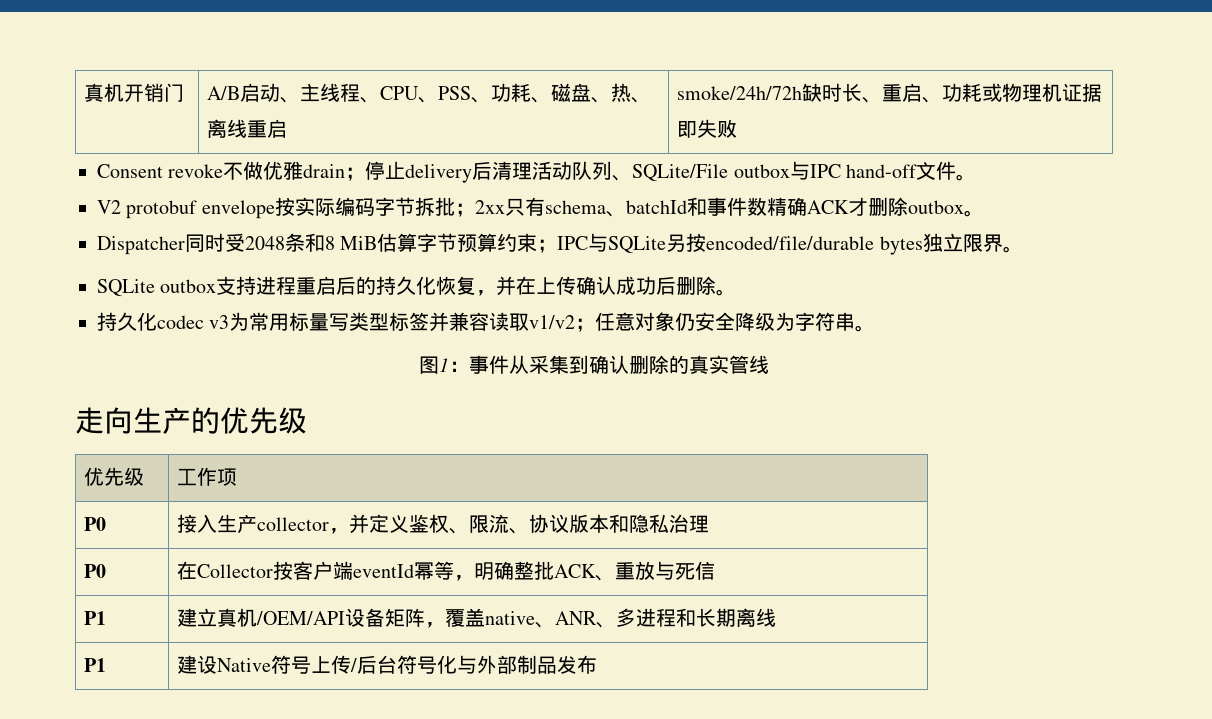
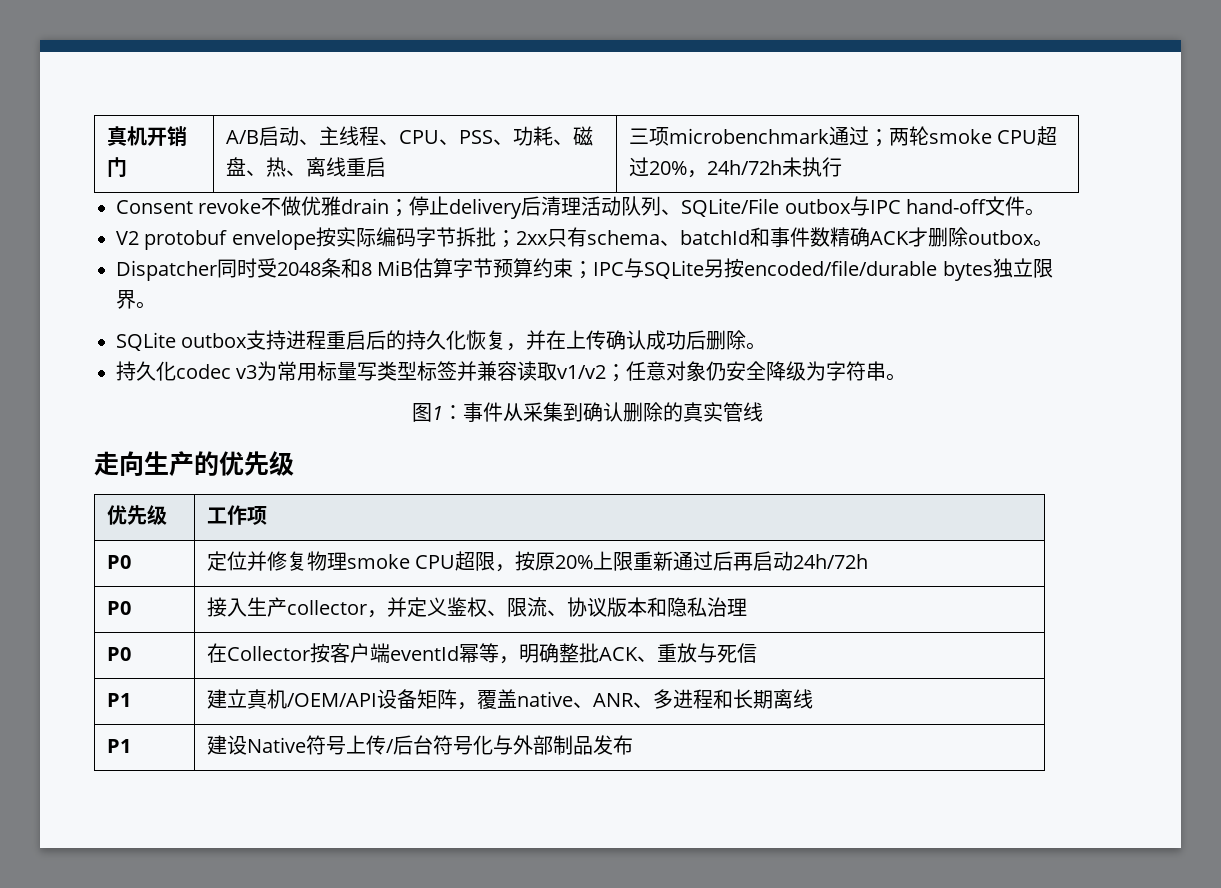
[677,83,1103,103] [677,119,738,138] smoke/24h/72h缺时长、重启、功耗或物理机证据即失败 -> [628,126,1058,147] [628,157,842,178] 三项microbenchmark通过；两轮smoke CPU超过20%，24h/72h未执行
(238, 477) none -> [106,555,131,569] [206,551,869,572] // P0 | 定位并修复物理smoke CPU超限，按原20%上限重新通过后再启动24h/72h

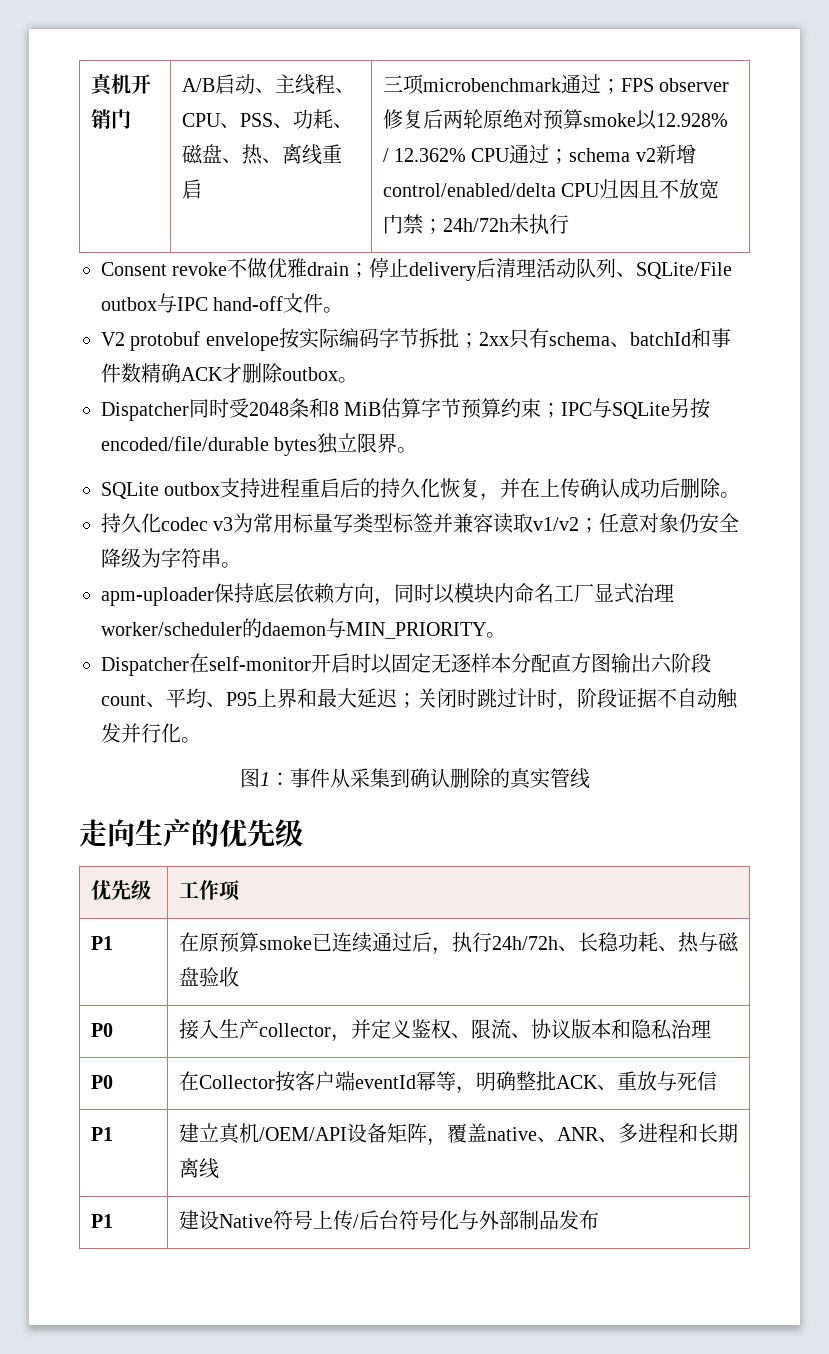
[888,126,1058,146] [628,157,707,178] 两轮smoke CPU超过20%， -> [620,78,730,92] [382,109,728,130] [382,144,696,164] [382,179,720,199] [382,214,443,234] FPS observer修复后两轮原绝对预算smoke以12.928% / 12.362% CPU通过；schema v2新增control/enabled/delta CPU归因且不放宽门禁；
(907, 377) none -> [101,583,674,606] [101,618,506,639] [101,653,711,676] [101,688,738,711] [101,723,201,743] // apm-uploader保持底层依赖方向，同时以模块内命名工厂显式治理worker/scheduler的daemon与MIN_PRIORITY。 // Dispatcher在self-monitor开启时以固定无逐样本分配直方图输出六阶段count、平均、P95上界和最大延迟；关闭时跳过计时，阶段证据不自动触发并行化。
[106,555,131,569] [206,551,869,572] P0 | 定位并修复物理smoke CPU超限，按原20%上限重新通过后再启动24h/72h -> [90,936,113,950] [178,932,739,955] [178,967,239,987] P1 | 在原预算smoke已连续通过后，执行24h/72h、长稳功耗、热与磁盘验收

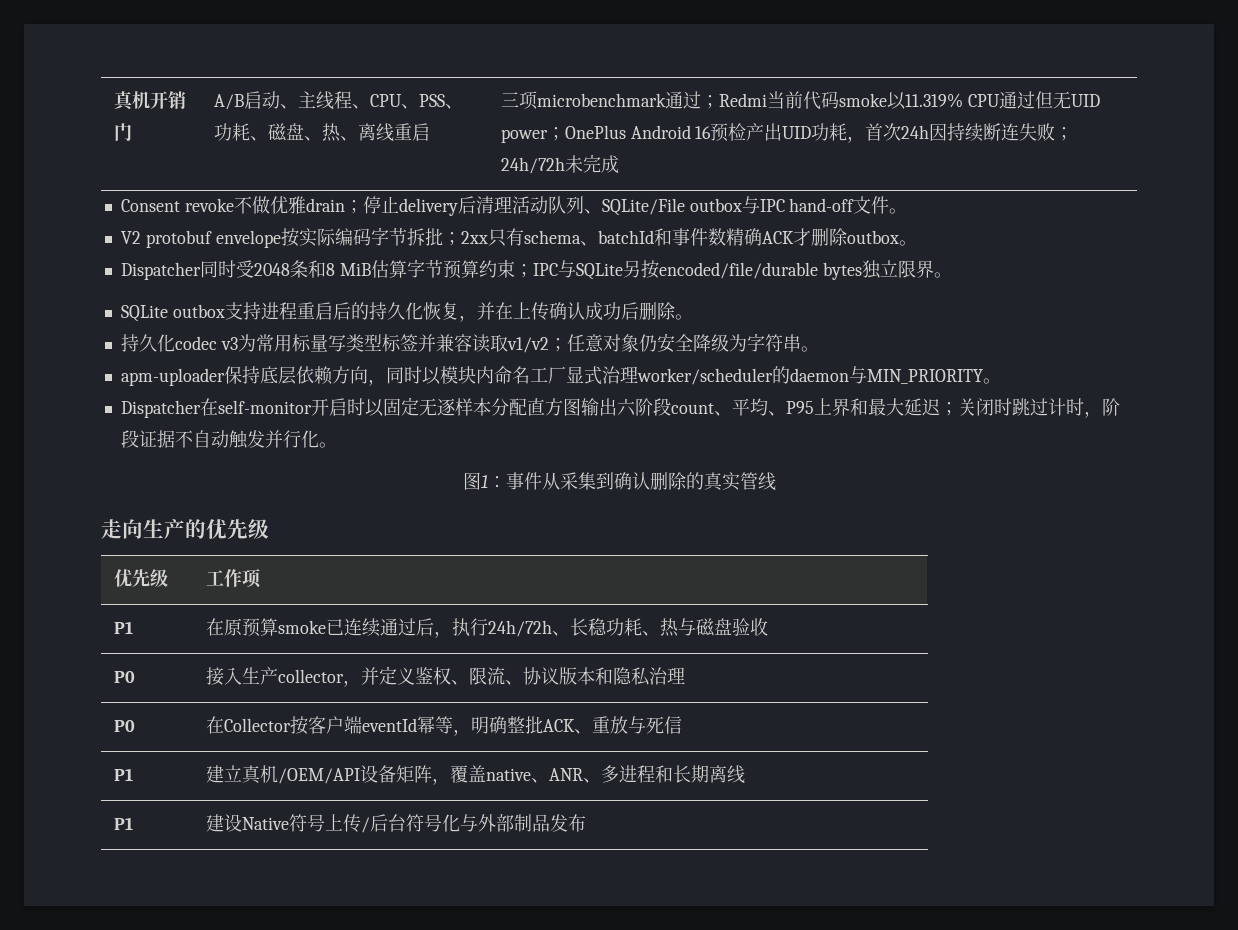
[620,78,730,92] [382,109,728,130] [382,144,696,164] [382,179,720,199] [382,214,423,234] FPS observer修复后两轮原绝对预算smoke以12.928% / 12.362% CPU通过；schema v2新增control/enabled/delta CPU归因且不放宽门禁 -> [718,91,1100,110] [500,123,1056,143] Redmi当前代码smoke以11.319% CPU通过但无UID power；OnePlus Android 16预检产出UID功耗，首次24h因持续断连失败
[528,214,569,235] 执行 -> [582,154,619,173] 完成

